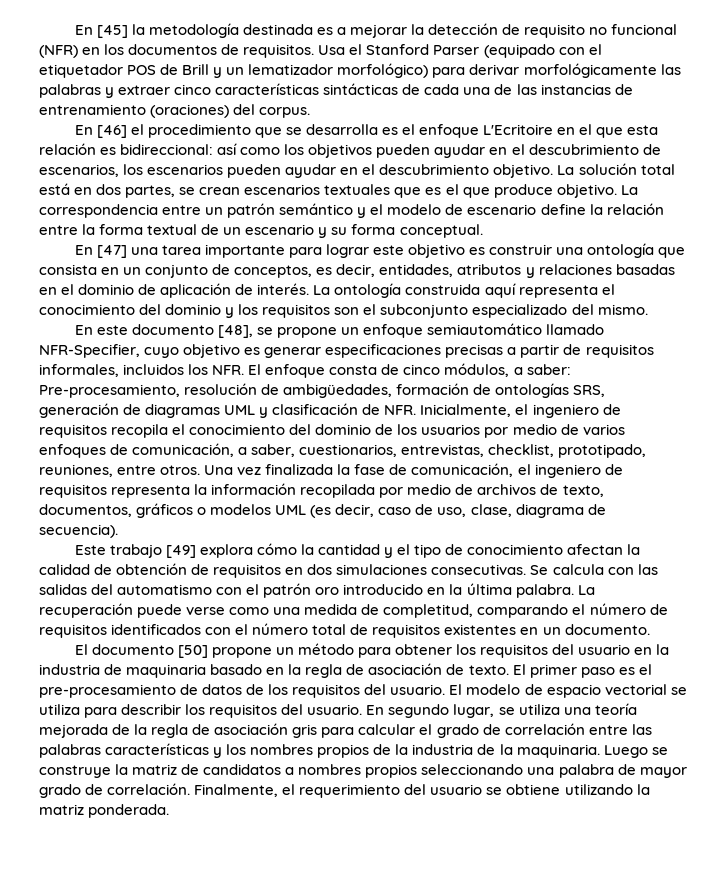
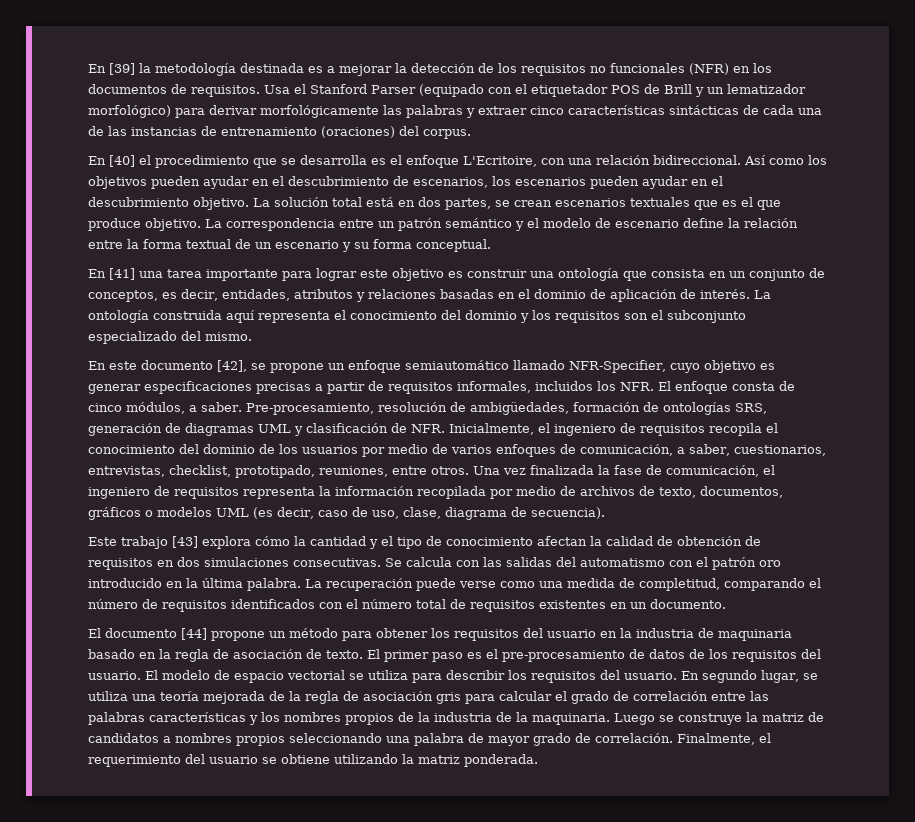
[74,25,128,38] En [45] -> [88,63,135,75] En [39]
[524,24,678,38] requisito no funcional -> [498,63,685,76] los requisitos no funcionales
[96,125,127,138] [46] -> [109,155,135,167] [40]
[482,124,659,138] [39,143,238,155] L'Ecritoire en el que esta relación es bidireccional: así -> [463,155,766,167] L'Ecritoire, con una relación bidireccional. Así
[96,245,127,258] [47] -> [109,268,135,280] [41]
[217,325,253,338] [48], -> [217,360,247,372] [42],
[526,364,571,375] saber: -> [201,402,242,412] saber.
[165,545,196,558] [49] -> [172,536,198,548] [43]
[177,645,208,658] [50] -> [181,628,207,640] [44]

